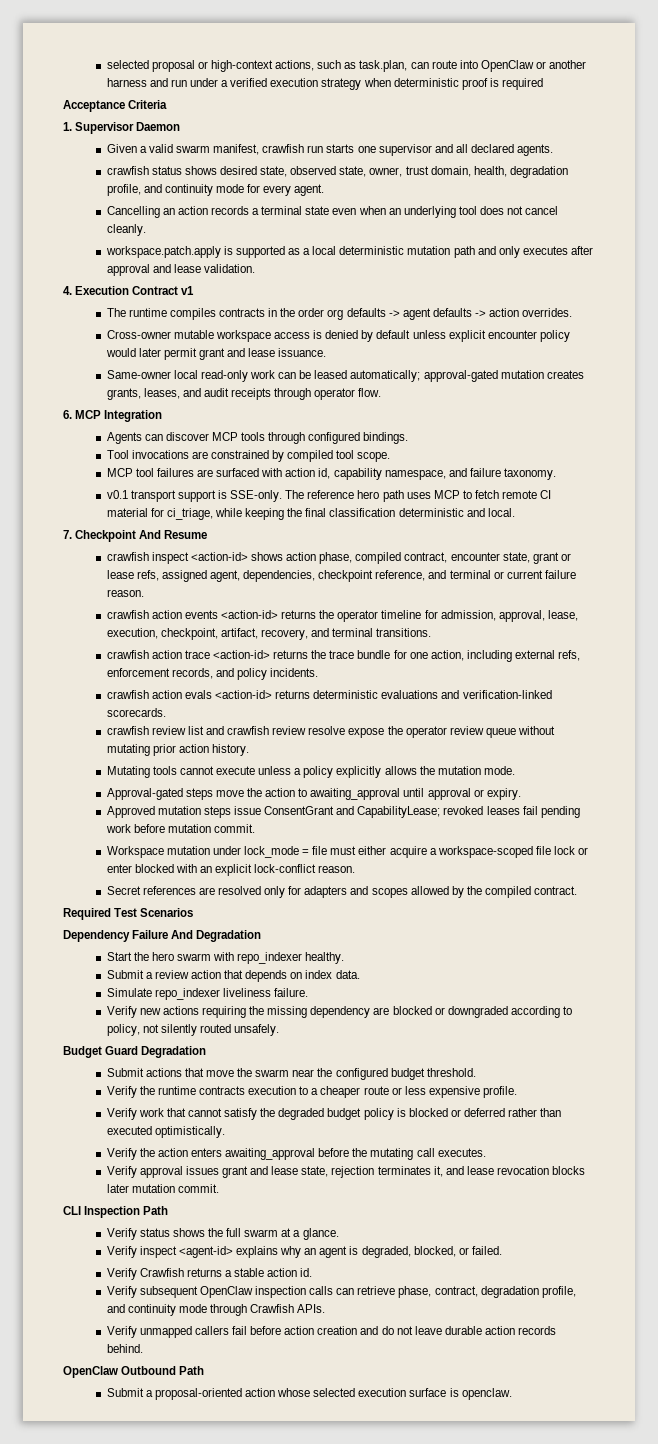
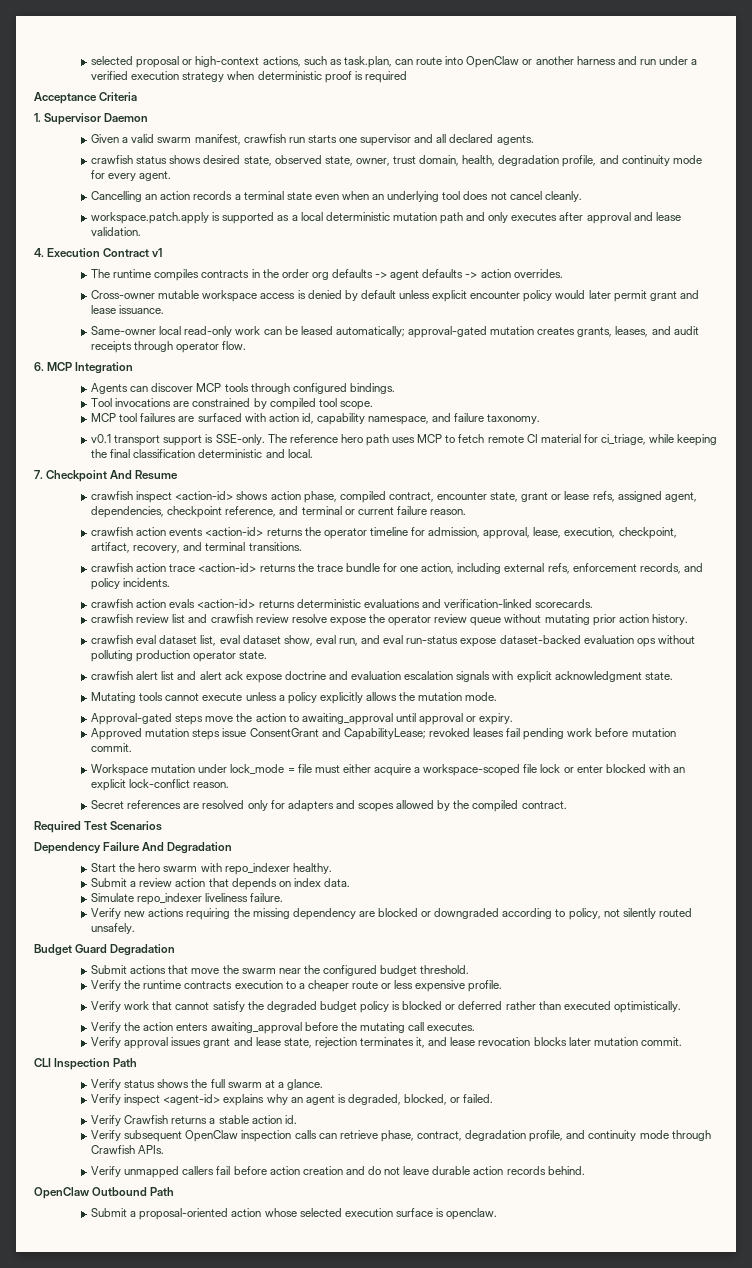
(249, 750) none -> [91,635,695,647] [91,650,268,662] [91,671,673,683] // crawfish eval dataset list, eval dataset show, eval run, and eval run-status expose dataset-backed evaluation ops without polluting production operator state. // crawfish alert list and alert ack expose doctrine and evaluation escalation signals with explicit acknowledgment state.

